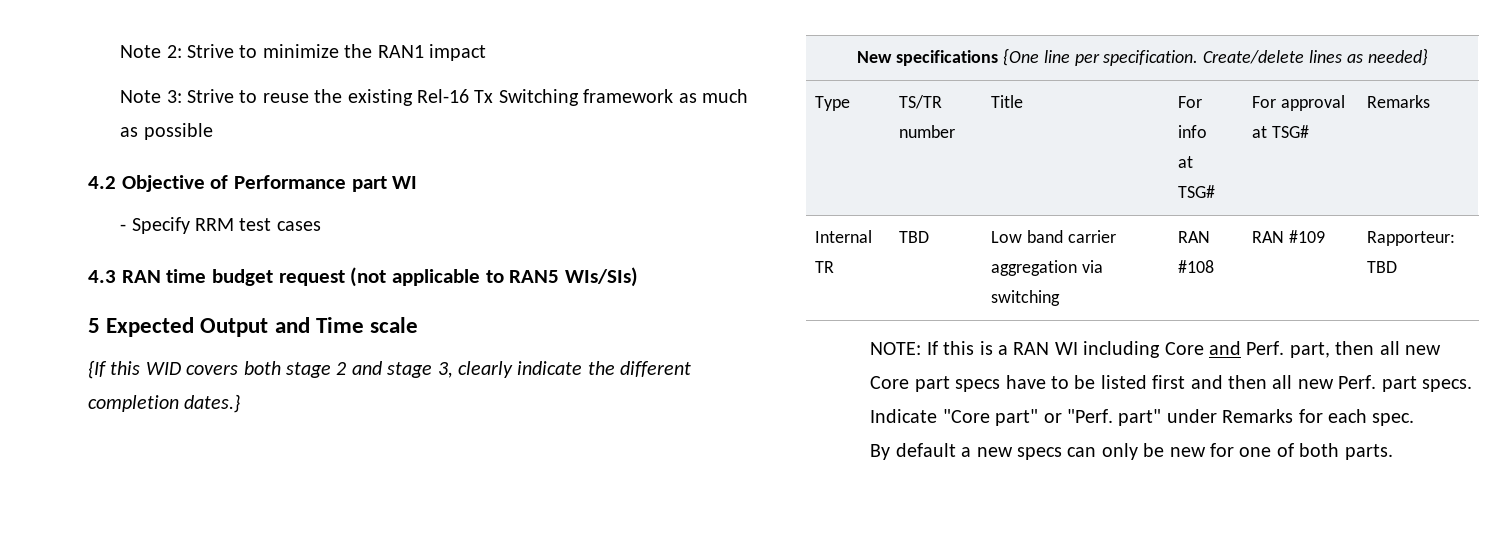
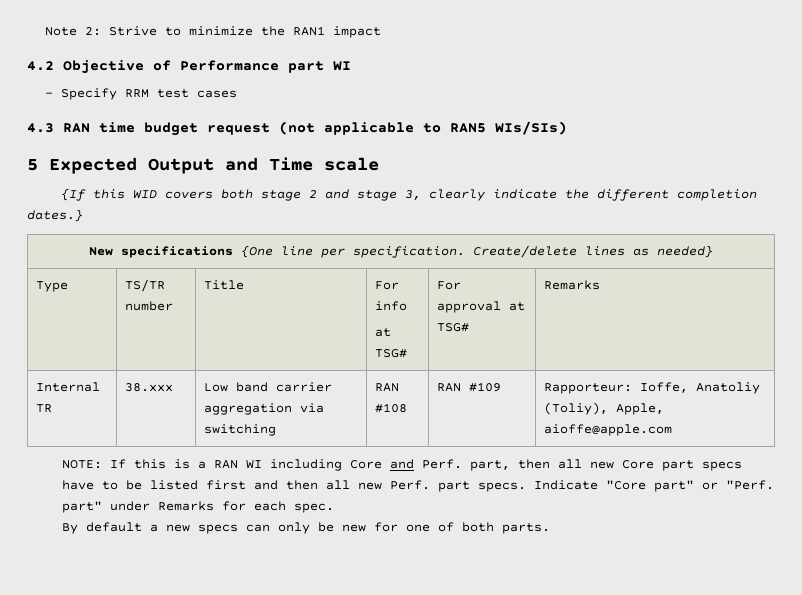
[120,89,749,106] [120,123,213,140] // Note 3: Strive to reuse the existing Rel-16 Tx Switching framework as much as possible -> (381, 32) none
[899,231,930,243] TBD -> [125,383,174,392] 38.xxx
[1367,261,1398,273] TBD -> [640,382,761,394] [544,402,665,415] [544,424,673,436] Ioffe, Anatoliy (Toliy), Apple, aioffe@apple.com

